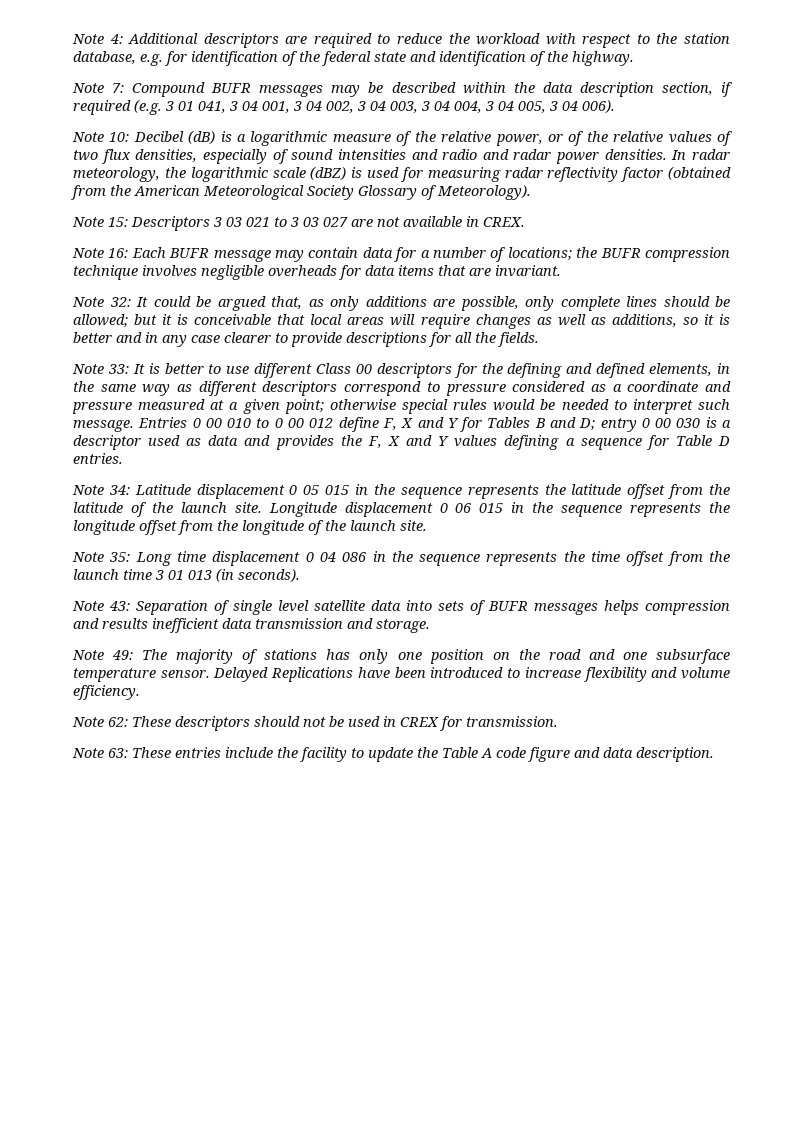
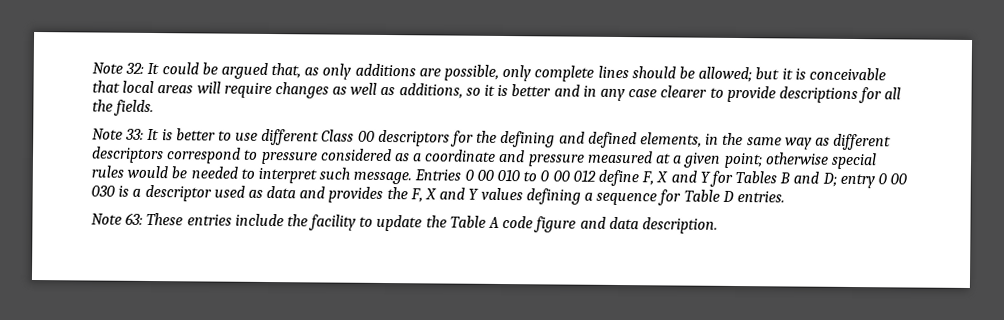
[72,33,730,48] [73,51,634,66] [72,82,734,97] [73,99,615,115] [72,130,733,146] [73,149,730,164] [73,166,731,182] [70,185,531,200] [72,216,525,231] [72,247,730,262] [73,265,561,280] [72,297,104,307] Note 4: Additional descriptors are required to reduce the workload with respect to the station database, e.g. for identification of the federal state and identification of the highway. // Note 7: Compound BUFR messages may be described within the data description section, if required (e.g. 3 01 041, 3 04 001, 3 04 002, 3 04 003, 3 04 004, 3 04 005, 3 04 006). // Note 10: Decibel (dB) is a logarithmic measure of the relative power, or of the relative values of two flux densities, especially of sound intensities and radio and radar power densities. In radar meteorology, the logarithmic scale (dBZ) is used for measuring radar reflectivity factor (obtained from the American Meteorological Society Glossary of Meteorology). // Note 15: Descriptors 3 03 021 to 3 03 027 are not available in CREX. // Note 16: Each BUFR message may contain data for a number of locations; the BUFR compression technique involves negligible overheads for data items that are invariant. // Note -> [92,62,123,74] Note
[72,484,731,499] [73,502,731,517] [73,520,427,535] [72,551,730,566] [73,568,300,582] [72,600,730,615] [73,618,430,633] [72,649,731,664] [73,667,731,682] [73,685,140,700] [72,716,558,731] // Note 34: Latitude displacement 0 05 015 in the sequence represents the latitude offset from the latitude of the launch site. Longitude displacement 0 06 015 in the sequence represents the longitude offset from the longitude of the launch site. // Note 35: Long time displacement 0 04 086 in the sequence represents the time offset from the launch time 3 01 013 (in seconds). // Note 43: Separation of single level satellite data into sets of BUFR messages helps compression and results inefficient data transmission and storage. // Note 49: The majority of stations has only one position on the road and one subsurface temperature sensor. Delayed Replications have been introduced to increase flexibility and volume efficiency. // Note 62: These descriptors should not be used in CREX for transmission. -> (785, 197) none

